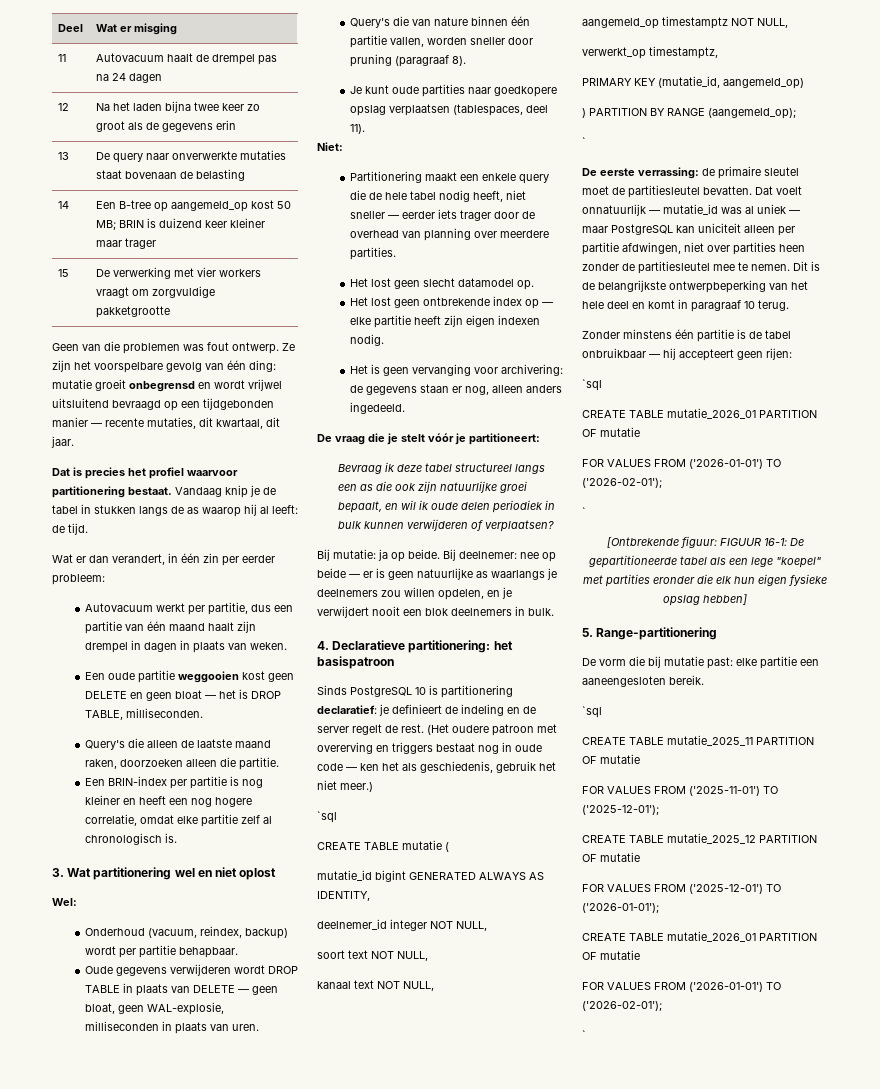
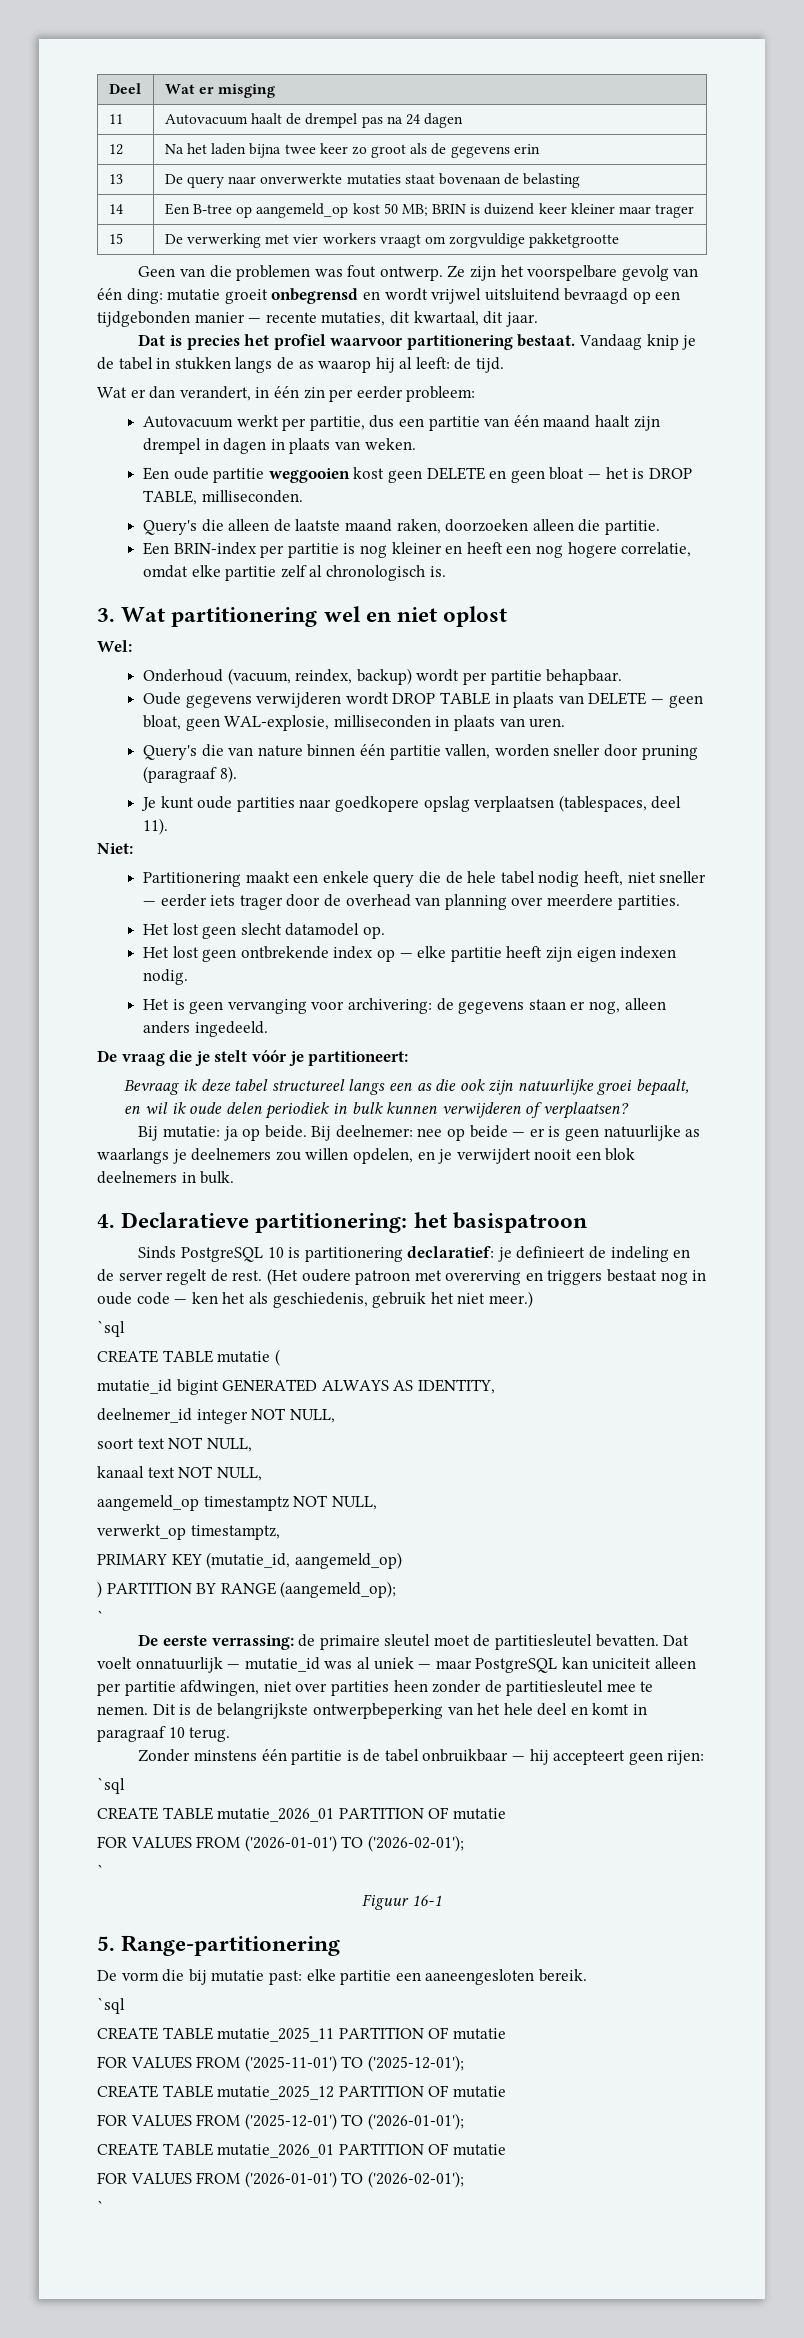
[606,536,804,548] [589,555,821,568] [583,574,827,587] [663,594,747,606] [Ontbrekende figuur: FIGUUR 16-1: De gepartitioneerde tabel als een lege "koepel" met partities eronder die elk hun eigen fysieke opslag hebben] -> [362,1894,442,1910] Figuur 16-1

